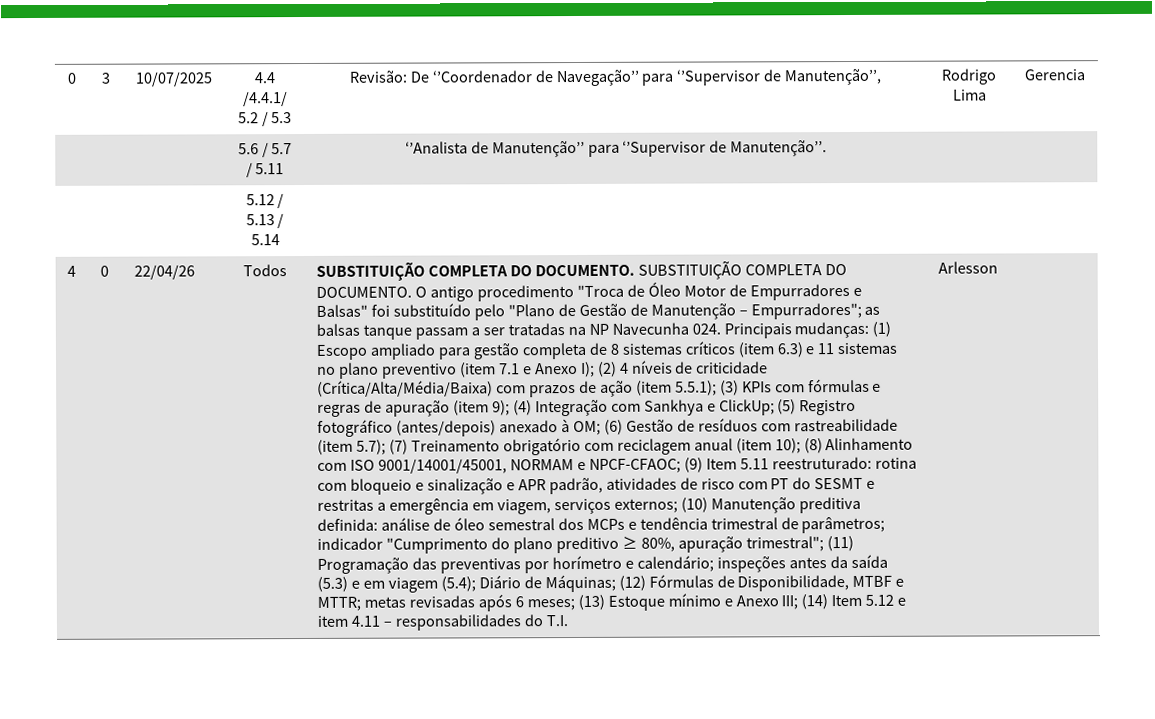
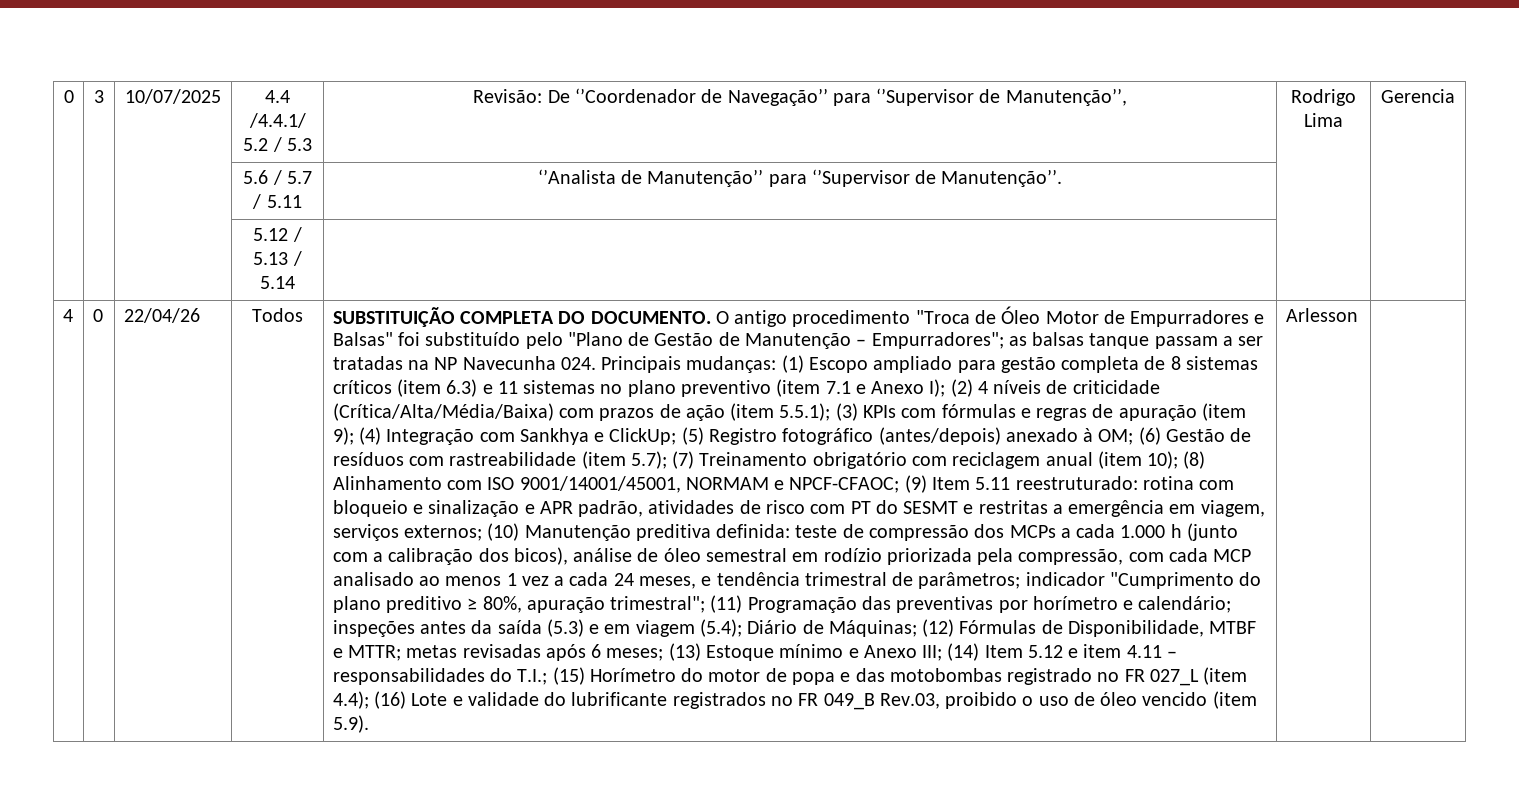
[638,261,847,280] [316,286,413,298] SUBSTITUIÇÃO COMPLETA DO DOCUMENTO. -> (711, 317) none
[381,517,625,531] análise de óleo semestral dos MCPs -> [795,523,1238,541] [332,547,1252,565] [332,572,697,589] teste de compressão dos MCPs a cada 1.000 h (junto com a calibração dos bicos), análise de óleo semestral em rodízio priorizada pela compressão, com cada MCP analisado ao menos 1 vez a cada 24 meses,
[545,615,568,627] T.I. -> [517,667,1248,686] [332,691,1257,710] [332,715,369,733] T.I.; (15) Horímetro do motor de popa e das motobombas registrado no FR 027_L (item 4.4); (16) Lote e validade do lubrificante registrados no FR 049_B Rev.03, proibido o uso de óleo vencido (item 5.9).

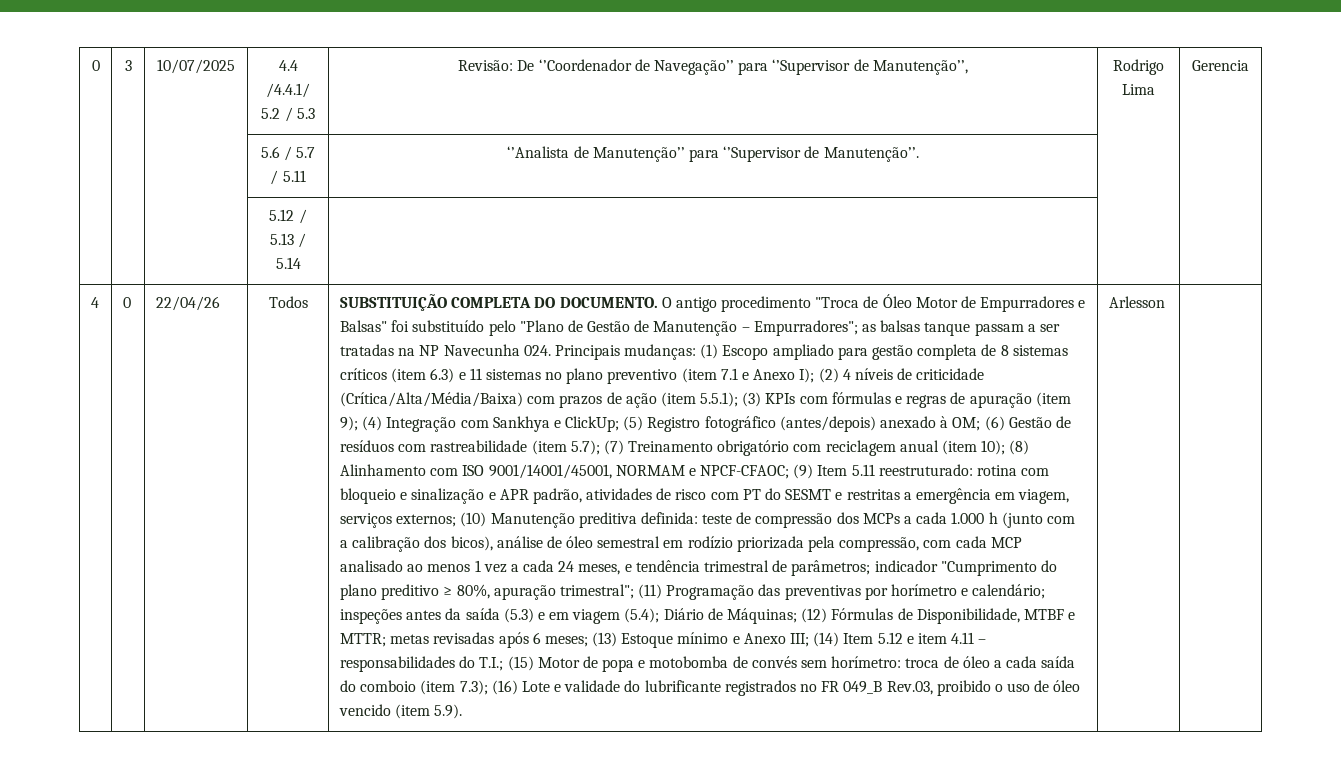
[589,667,1248,686] [332,691,369,709] Horímetro do motor de popa e das motobombas registrado no FR 027_L (item 4.4); -> [537,656,1076,672] [339,680,488,695] Motor de popa e motobomba de convés sem horímetro: troca de óleo a cada saída do comboio (item 7.3);

